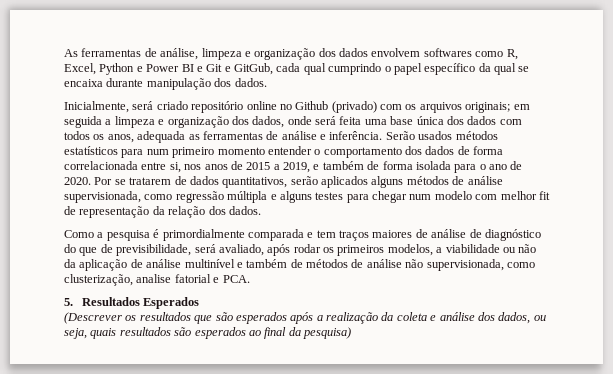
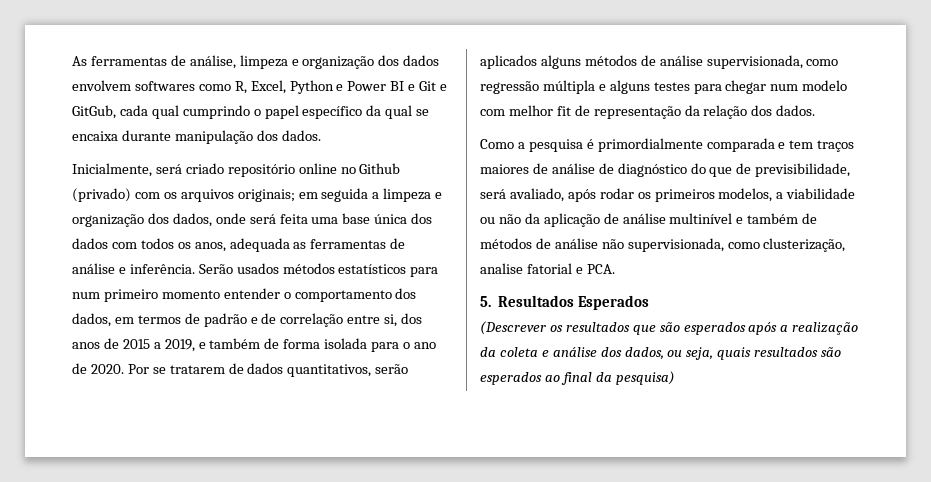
[425,146,504,155] [64,161,138,170] dados de forma correlacionada -> [72,313,344,327] dados, em termos de padrão e de correlação
[184,164,202,170] nos -> [401,313,423,324] dos

